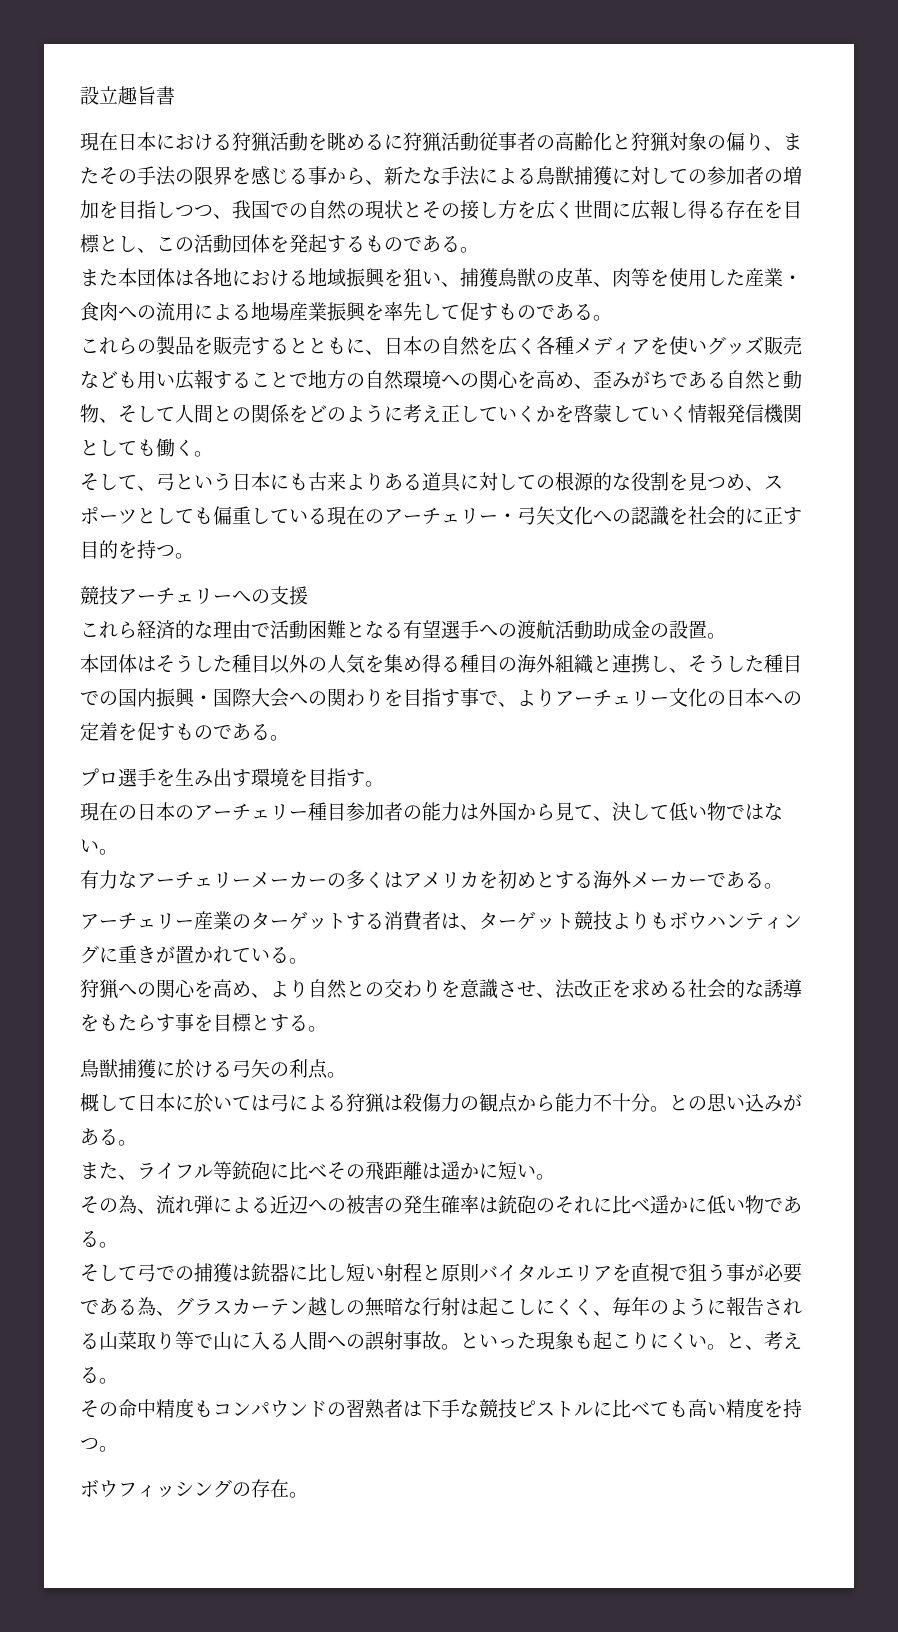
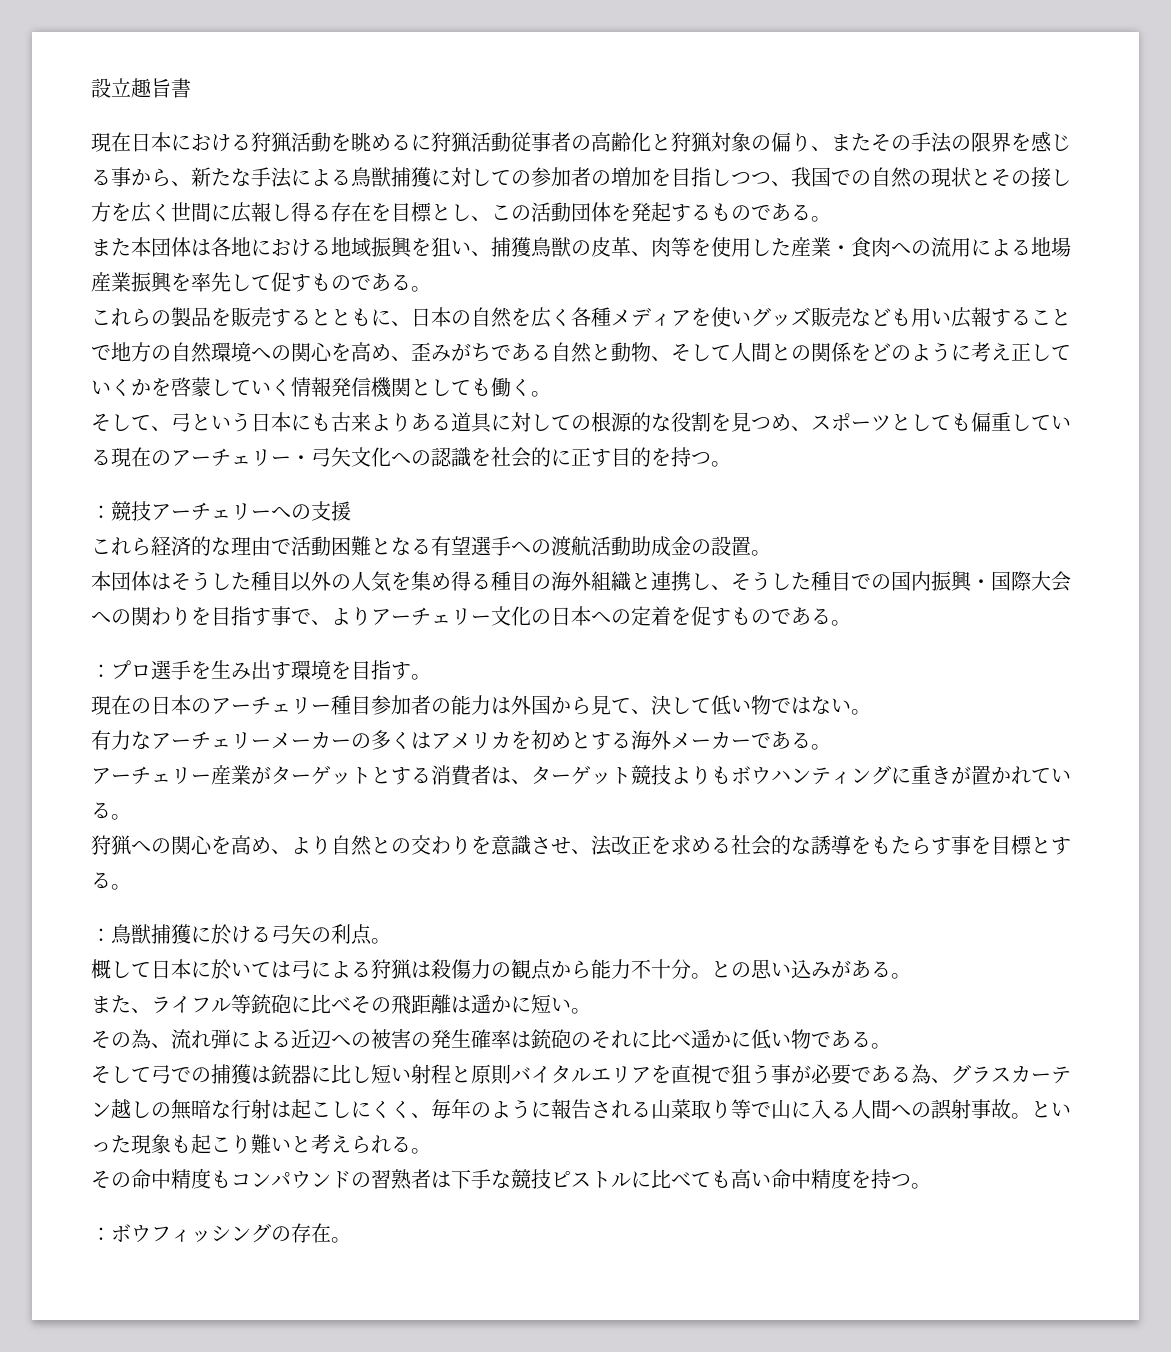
(194, 556) none -> [91,505,111,519] ：
(289, 738) none -> [91,664,111,678] ：
[232,911,346,930] のターゲット -> [251,766,391,785] がターゲットと
(327, 1029) none -> [91,928,111,942] ：
[650,1331,802,1350] にくい。と、考え -> [251,1134,391,1154] 難いと考えられ
(726, 1409) none -> [771,1169,811,1189] 命中
(118, 1449) none -> [91,1227,111,1241] ：

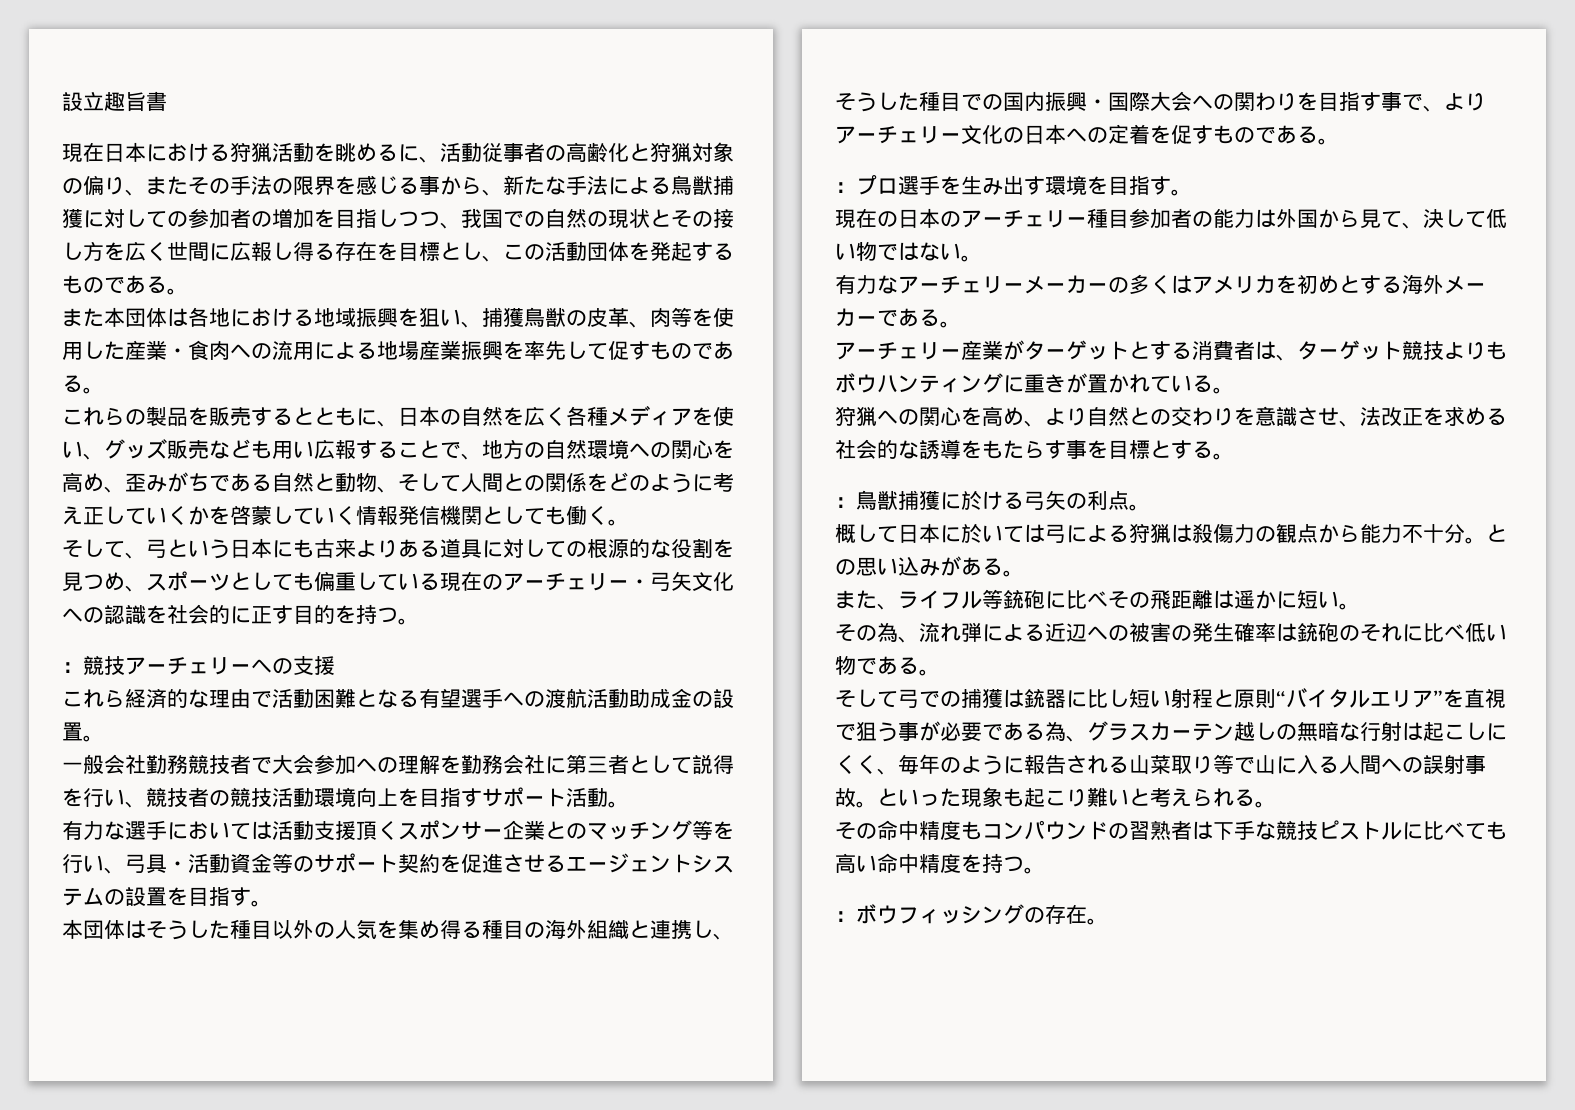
[431,132,471,152] 狩猟 -> [419,156,440,163] 、
(751, 317) none -> [83,453,104,460] 、
(111, 352) none -> [461,453,482,460] 、
(771, 553) none -> [62,754,734,775] [62,787,629,808] [62,820,734,840] [62,853,734,874] [62,887,272,907] // 一般会社勤務競技者で大会参加への理解を勤務会社に第三者として説得を行い、競技者の競技活動環境向上を目指すサポート活動。 // 有力な選手においては活動支援頂くスポンサー企業とのマッチング等を行い、弓具・活動資金等のサポート契約を促進させるエージェントシステムの設置を目指す。
[691,1029,751,1049] 遥かに -> (1465, 632) none
(511, 1074) none -> [1276,691,1286,706] “
(651, 1075) none -> [1433,690,1443,706] ”

